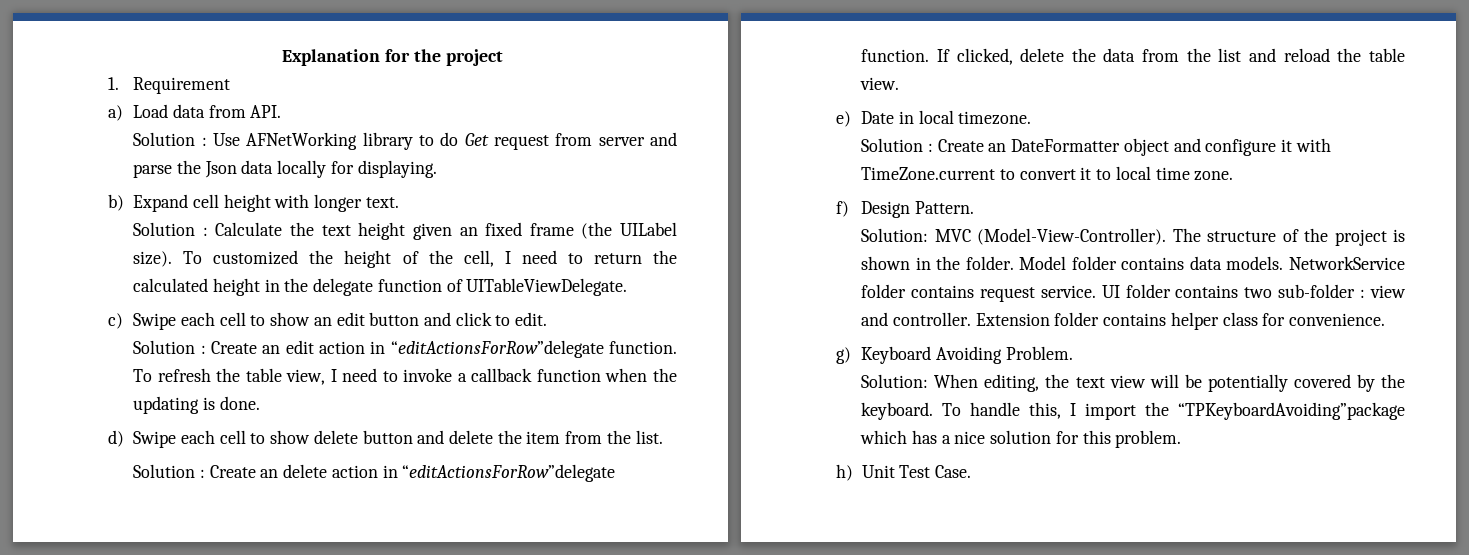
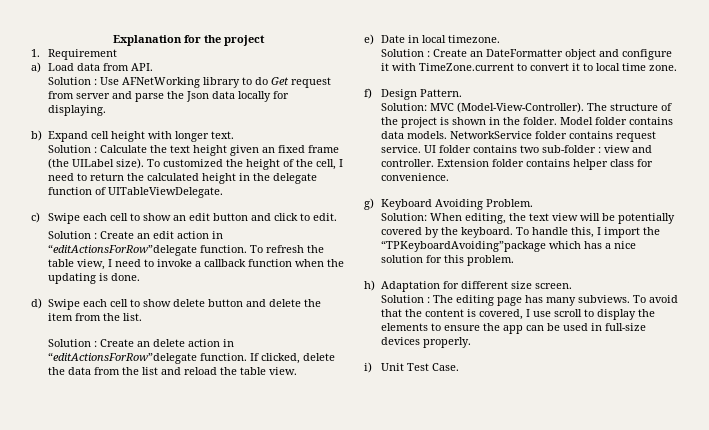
(853, 472) none -> [380,281,572,292] [380,295,678,306] [380,309,655,320] [380,323,646,334] [380,337,471,348] [364,362,372,373] Adaptation for different size screen. // Solution : The editing page has many subviews. To avoid that the content is covered, I use scroll to display the elements to ensure the app can be used in full-size devices properly. // i)

